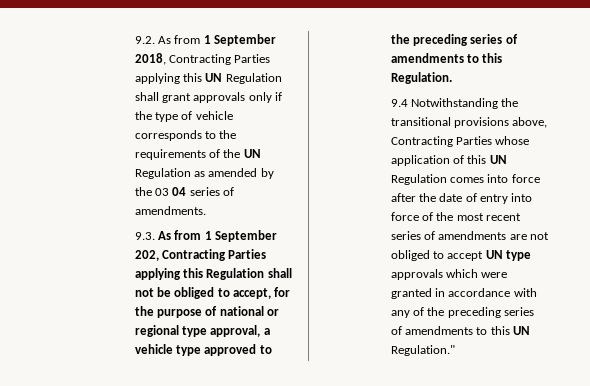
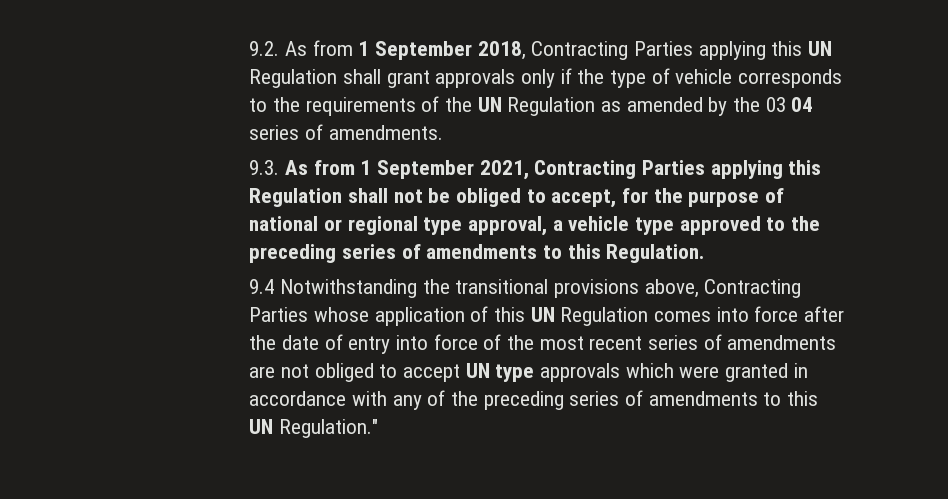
[134,250,159,261] 202, -> [479,160,529,180] 2021,

